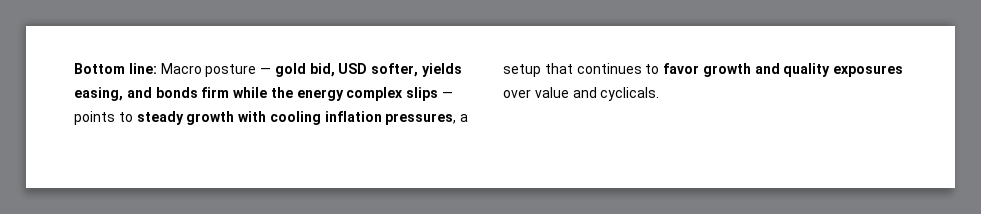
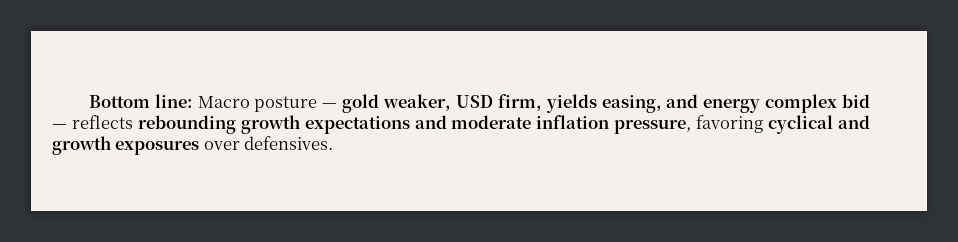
[309,63,463,77] [74,87,454,101] [74,111,469,125] [503,63,904,77] [503,87,660,101] bid, USD softer, yields easing, and bonds firm while the energy complex slips — points to steady growth with cooling inflation pressures, a setup that continues to favor growth and quality exposures over value and cyclicals. -> [383,94,871,113] [52,115,870,134] [52,136,334,155] weaker, USD firm, yields easing, and energy complex bid — reflects rebounding growth expectations and moderate inflation pressure, favoring cyclical and growth exposures over defensives.

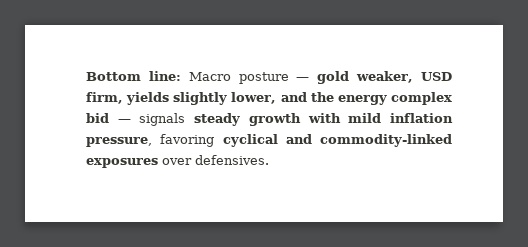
[601,94,871,113] [52,115,532,134] easing, and energy complex bid — reflects rebounding growth expectations and moderate -> [173,92,452,105] [86,113,382,126] slightly lower, and the energy complex bid — signals steady growth with mild
[52,136,111,155] growth -> [320,134,452,147] commodity-linked

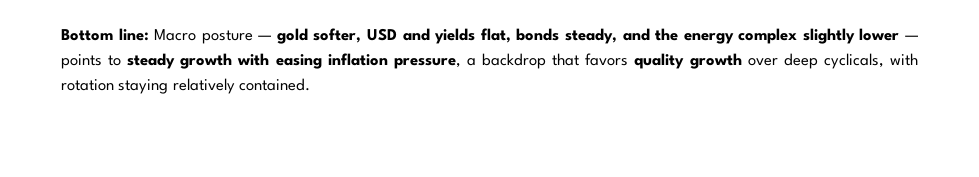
[356,71,452,83] [86,92,452,105] [86,113,186,126] weaker, USD firm, yields slightly lower, and the energy complex bid — signals -> [313,28,918,44] [61,54,122,69] softer, USD and yields flat, bonds steady, and the energy complex slightly lower — points to
[348,113,382,123] mild -> [275,54,322,69] easing
[160,134,452,147] [86,155,269,168] favoring cyclical and commodity-linked exposures over defensives. -> [466,53,919,69] [61,78,311,94] a backdrop that favors quality growth over deep cyclicals, with rotation staying relatively contained.

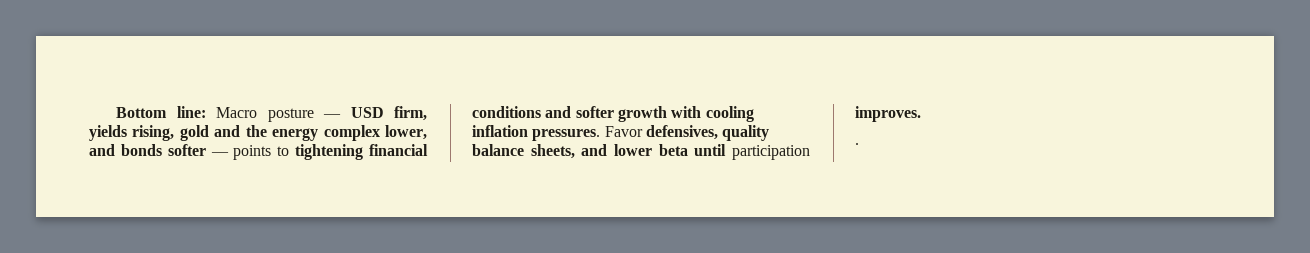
[276,28,918,44] [61,53,919,69] [61,78,311,94] gold softer, USD and yields flat, bonds steady, and the energy complex slightly lower — points to steady growth with easing inflation pressure, a backdrop that favors quality growth over deep cyclicals, with rotation staying relatively contained. -> [350,106,428,121] [89,125,427,141] [89,144,428,160] [472,106,754,122] [472,125,770,141] [472,144,810,160] [855,106,921,122] [855,143,859,145] USD firm, yields rising, gold and the energy complex lower, and bonds softer — points to tightening financial conditions and softer growth with cooling inflation pressures. Favor defensives, quality balance sheets, and lower beta until participation improves. // .

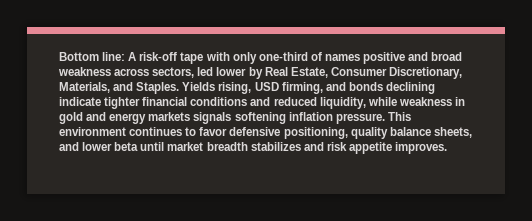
[216,106,428,122] [89,125,427,141] [89,144,428,160] [472,106,754,122] [472,125,718,141] Macro posture — USD firm, yields rising, gold and the energy complex lower, and bonds softer — points to tightening financial conditions and softer growth with cooling inflation pressures. Favor defensives, -> [128,52,463,64] [58,67,462,79] [59,82,435,94] [59,97,465,109] [59,112,411,124] [59,127,348,139] A risk-off tape with only one-third of names positive and broad weakness across sectors, led lower by Real Estate, Consumer Discretionary, Materials, and Staples. Yields rising, USD firming, and bonds declining indicate tighter financial conditions and reduced liquidity, while weakness in gold and energy markets signals softening inflation pressure. This environment continues to favor defensive positioning,
[732,145,810,160] participation -> [167,142,392,154] market breadth stabilizes and risk appetite
[855,143,859,145] // . -> (448, 148) none

